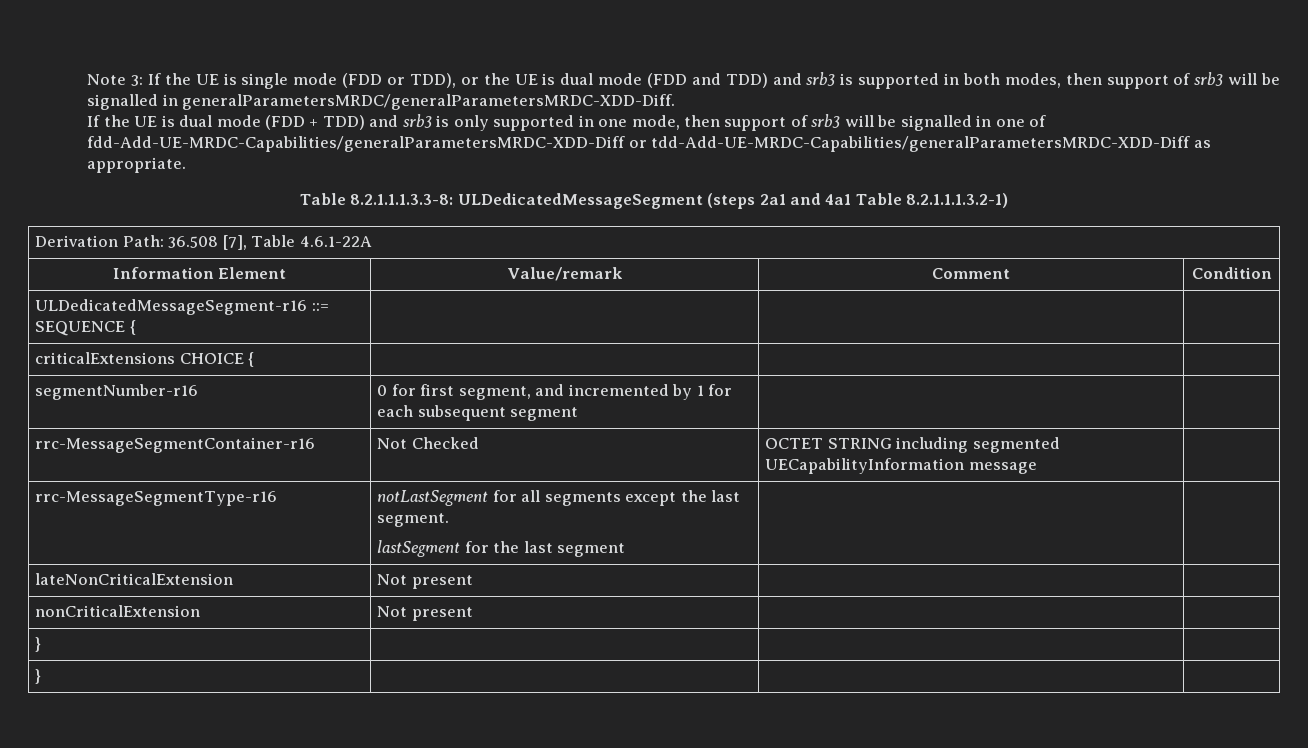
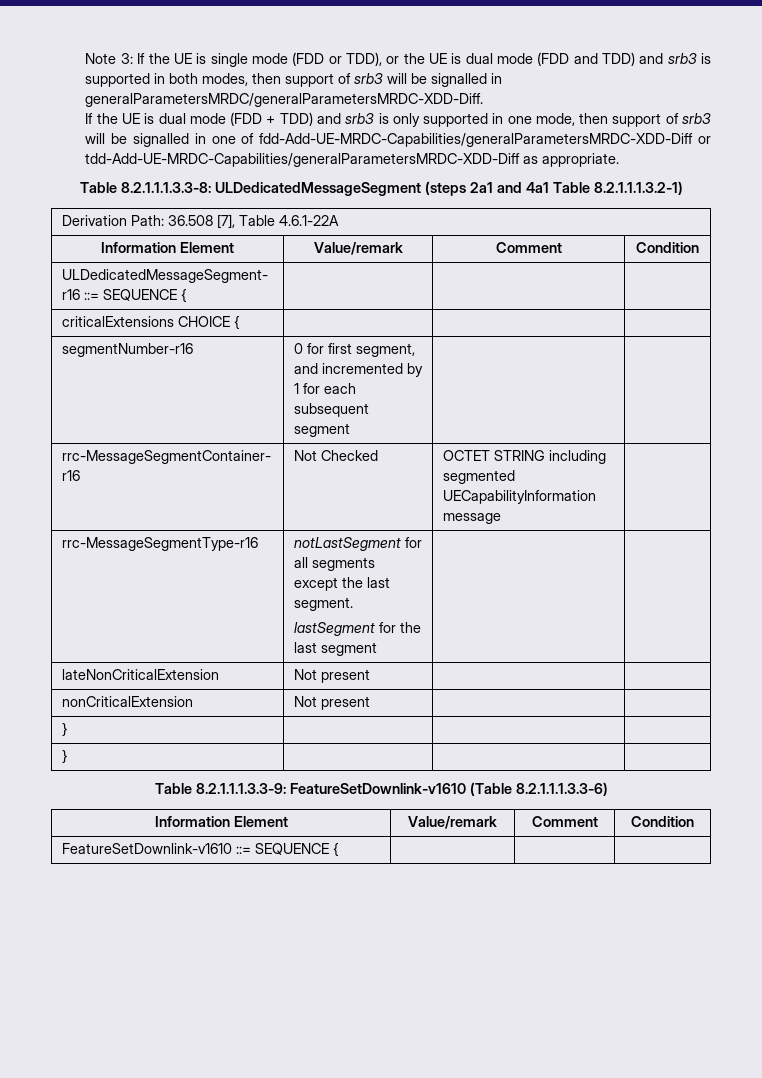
(42, 676) none -> [154,782,608,796] [154,816,288,827] [408,816,497,829] [531,816,598,827] [631,816,694,827] [61,842,339,857] // Table 8.2.1.1.1.3.3-9: FeatureSetDownlink-v1610 (Table 8.2.1.1.1.3.3-6) // Information Element | Value/remark | Comment | Condition // FeatureSetDownlink-v1610 ::= SEQUENCE { | | |

